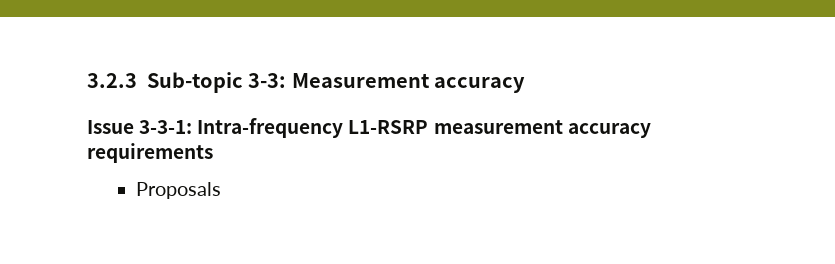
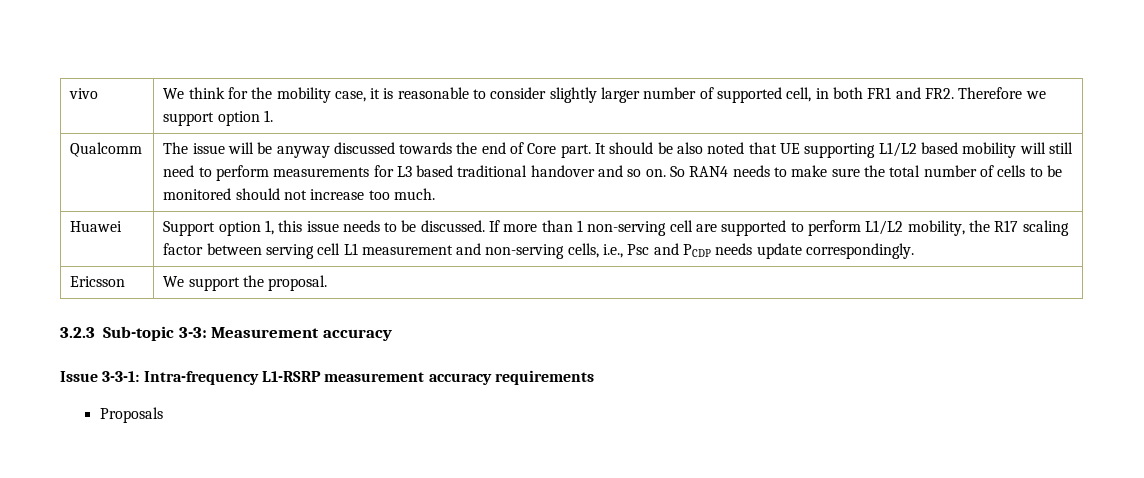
(87, 80) none -> [69,88,99,99] [163,87,1046,103] [163,110,273,126] [70,142,143,157] [163,142,1073,158] [163,165,1062,181] [163,188,435,200] [70,221,123,232] [163,220,1069,236] [163,243,915,259] [70,276,126,287] [163,275,328,291] vivo | We think for the mobility case, it is reasonable to consider slightly larger number of supported cell, in both FR1 and FR2. Therefore we support option 1. // Qualcomm | The issue will be anyway discussed towards the end of Core part. It should be also noted that UE supporting L1/L2 based mobility will still need to perform measurements for L3 based traditional handover and so on. So RAN4 needs to make sure the total number of cells to be monitored should not increase too much. // Huawei | Support option 1, this issue needs to be discussed. If more than 1 non-serving cell are supported to perform L1/L2 mobility, the R17 scaling factor between serving cell L1 measurement and non-serving cells, i.e., Psc and PCDP needs update correspondingly. // Ericsson | We support the proposal. //

